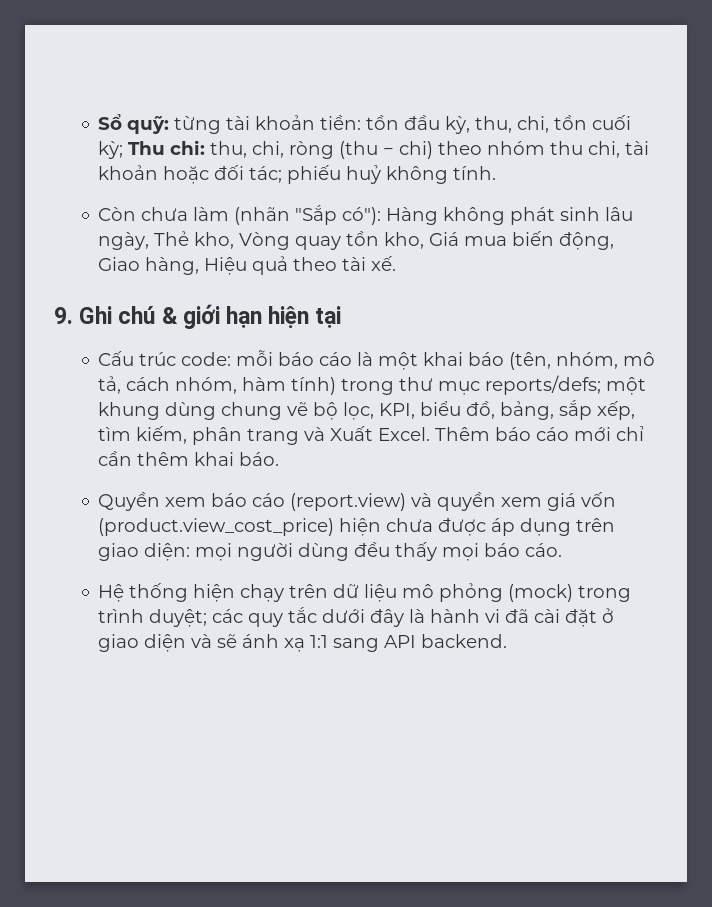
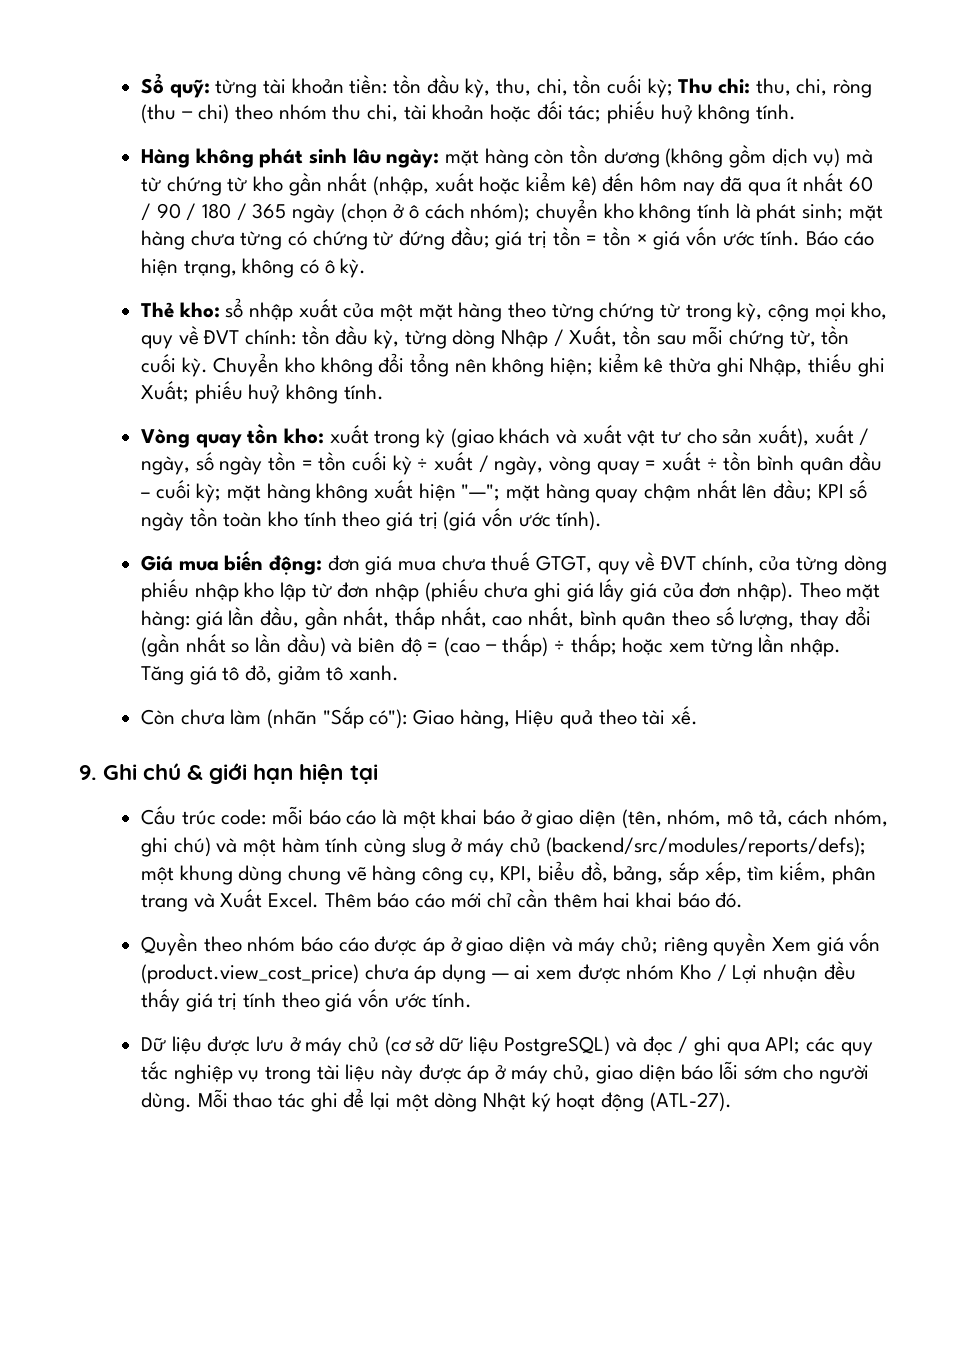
(497, 173) none -> [140,145,873,168] [140,172,873,196] [140,199,883,223] [140,227,874,250] [140,258,367,278] [140,298,888,322] [140,326,850,349] [140,353,885,377] [140,381,384,404] [140,424,870,448] [140,452,883,475] [140,480,868,503] [140,508,603,531] [140,551,887,575] [140,579,881,602] [140,606,871,630] [140,634,841,657] [140,665,399,685] // Hàng không phát sinh lâu ngày: mặt hàng còn tồn dương (không gồm dịch vụ) mà từ chứng từ kho gần nhất (nhập, xuất hoặc kiểm kê) đến hôm nay đã qua ít nhất 60 / 90 / 180 / 365 ngày (chọn ở ô cách nhóm); chuyển kho không tính là phát sinh; mặt hàng chưa từng có chứng từ đứng đầu; giá trị tồn = tồn × giá vốn ước tính. Báo cáo hiện trạng, không có ô kỳ. // Thẻ kho: sổ nhập xuất của một mặt hàng theo từng chứng từ trong kỳ, cộng mọi kho, quy về ĐVT chính: tồn đầu kỳ, từng dòng Nhập / Xuất, tồn sau mỗi chứng từ, tồn cuối kỳ. Chuyển kho không đổi tổng nên không hiện; kiểm kê thừa ghi Nhập, thiếu ghi Xuất; phiếu huỷ không tính. // Vòng quay tồn kho: xuất trong kỳ (giao khách và xuất vật tư cho sản xuất), xuất / ngày, số ngày tồn = tồn cuối kỳ ÷ xuất / ngày, vòng quay = xuất ÷ tồn bình quân đầu – cuối kỳ; mặt hàng không xuất hiện "—"; mặt hàng quay chậm nhất lên đầu; KPI số ngày tồn toàn kho tính theo giá trị (giá vốn ước tính). // Giá mua biến động: đơn giá mua chưa thuế GTGT, quy về ĐVT chính, của từng dòng phiếu nhập kho lập từ đơn nhập (phiếu chưa ghi giá lấy giá của đơn nhập). Theo mặt hàng: giá lần đầu, gần nhất, thấp nhất, cao nhất, bình quân theo số lượng, thay đổi (gần nhất so lần đầu) và biên độ = (cao − thấp) ÷ thấp; hoặc xem từng lần nhập. Tăng giá tô đỏ, giảm tô xanh.
[386,207,634,225] [98,231,615,250] Hàng không phát sinh lâu ngày, Thẻ kho, Vòng quay tồn kho, Giá mua biến động, -> (408, 719) none
(505, 359) none -> [520,809,616,829] ở giao diện
[242,375,602,395] hàm tính) trong thư mục reports/defs; -> [140,837,867,857] ghi chú) và một hàm tính cùng slug ở máy chủ (backend/src/modules/reports/defs);
[313,402,375,420] bộ lọc, -> [372,865,495,885] hàng công cụ,
[194,452,280,466] [98,492,617,511] [98,518,616,536] [98,542,563,561] [98,583,632,602] [98,607,615,627] [98,634,508,652] khai báo. // Quyền xem báo cáo (report.view) và quyền xem giá vốn (product.view_cost_price) hiện chưa được áp dụng trên giao diện: mọi người dùng đều thấy mọi báo cáo. // Hệ thống hiện chạy trên dữ liệu mô phỏng (mock) trong trình duyệt; các quy tắc dưới đây là hành vi đã cài đặt ở giao diện và sẽ ánh xạ 1:1 sang API backend. -> [603,892,744,908] [140,933,881,956] [140,961,856,984] [140,989,473,1012] [140,1036,873,1056] [140,1061,869,1084] [140,1088,732,1112] hai khai báo đó. // Quyền theo nhóm báo cáo được áp ở giao diện và máy chủ; riêng quyền Xem giá vốn (product.view_cost_price) chưa áp dụng — ai xem được nhóm Kho / Lợi nhuận đều thấy giá trị tính theo giá vốn ước tính. // Dữ liệu được lưu ở máy chủ (cơ sở dữ liệu PostgreSQL) và đọc / ghi qua API; các quy tắc nghiệp vụ trong tài liệu này được áp ở máy chủ, giao diện báo lỗi sớm cho người dùng. Mỗi thao tác ghi để lại một dòng Nhật ký hoạt động (ATL-27).

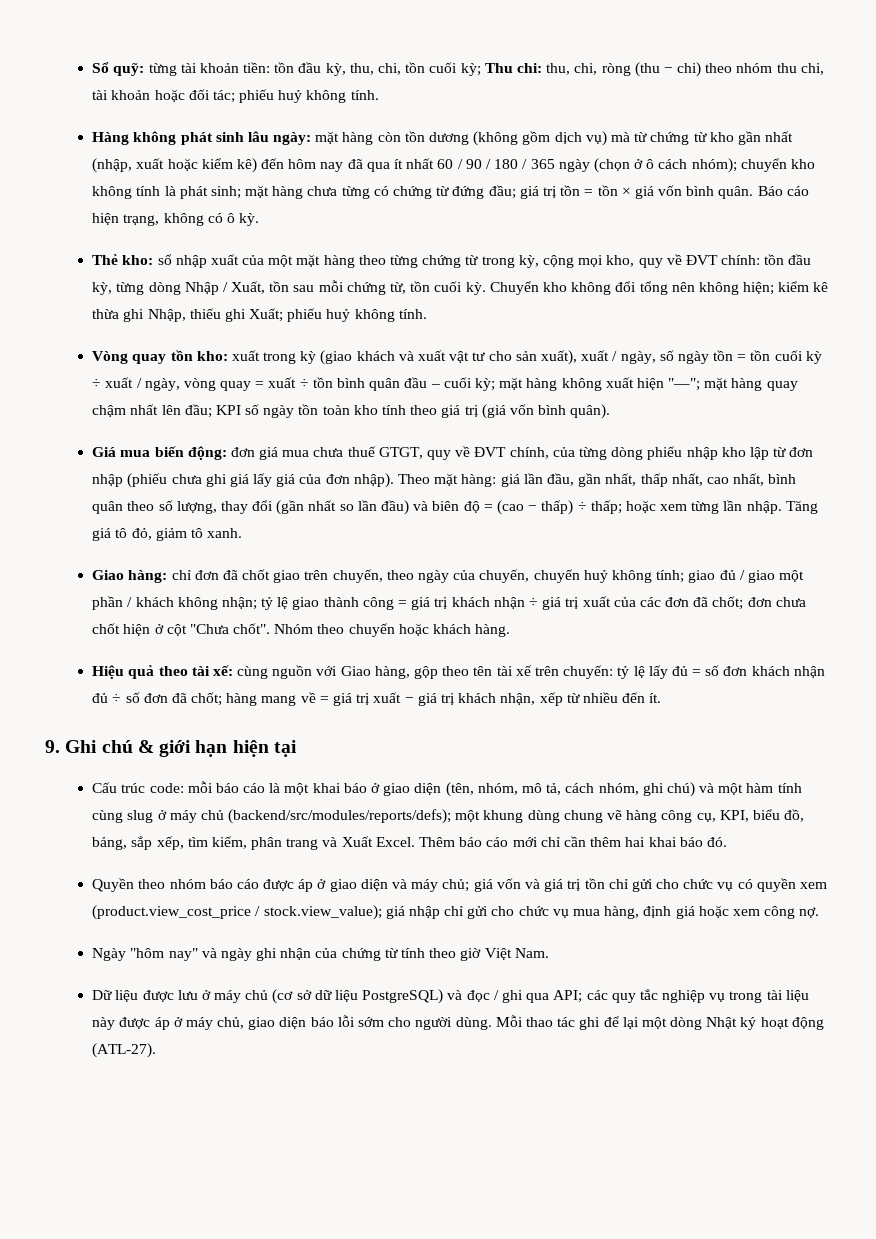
[722,230,801,246] ước tính. -> [686,186,754,199] bình quân.
[518,511,603,531] ước tính). -> [538,404,611,419] bình quân).
[140,706,698,729] Còn chưa làm (nhãn "Sắp có"): Giao hàng, Hiệu quả theo tài xế. -> [92,569,805,583] [92,596,806,610] [92,623,511,637] [92,665,825,679] [92,692,662,706] Giao hàng: chỉ đơn đã chốt giao trên chuyến, theo ngày của chuyến, chuyến huỷ không tính; giao đủ / giao một phần / khách không nhận; tỷ lệ giao thành công = giá trị khách nhận ÷ giá trị xuất của các đơn đã chốt; đơn chưa chốt hiện ở cột "Chưa chốt". Nhóm theo chuyến hoặc khách hàng. // Hiệu quả theo tài xế: cùng nguồn với Giao hàng, gộp theo tên tài xế trên chuyến: tỷ lệ lấy đủ = số đơn khách nhận đủ ÷ số đơn đã chốt; hàng mang về = giá trị xuất − giá trị khách nhận, xếp từ nhiều đến ít.
[663,933,881,956] [140,961,856,984] [140,989,473,1012] riêng quyền Xem giá vốn (product.view_cost_price) chưa áp dụng — ai xem được nhóm Kho / Lợi nhuận đều thấy giá trị tính theo giá vốn ước tính. -> [473,878,827,892] [92,905,820,920] [92,948,549,961] giá vốn và giá trị tồn chỉ gửi cho chức vụ có quyền xem (product.view_cost_price / stock.view_value); giá nhập chỉ gửi cho chức vụ mua hàng, định giá hoặc xem công nợ. // Ngày "hôm nay" và ngày ghi nhận của chứng từ tính theo giờ Việt Nam.

